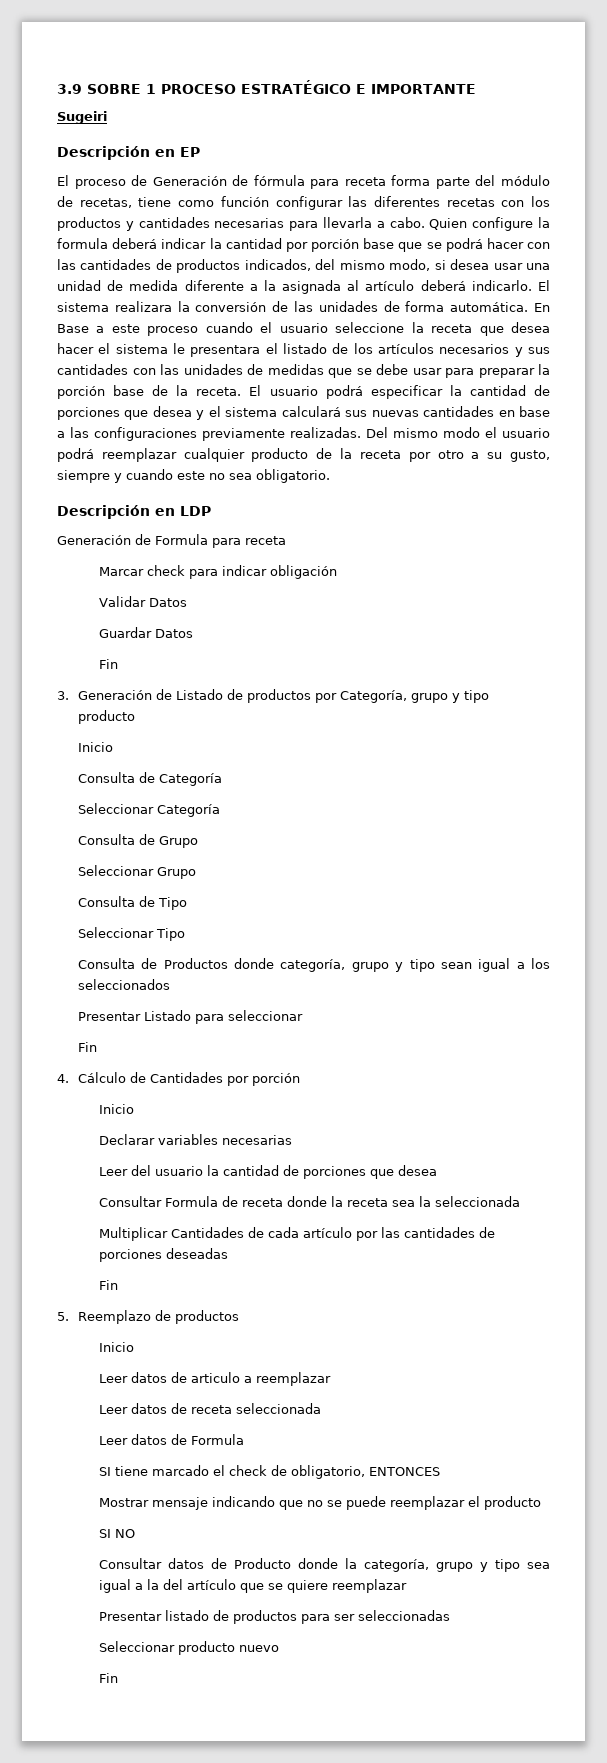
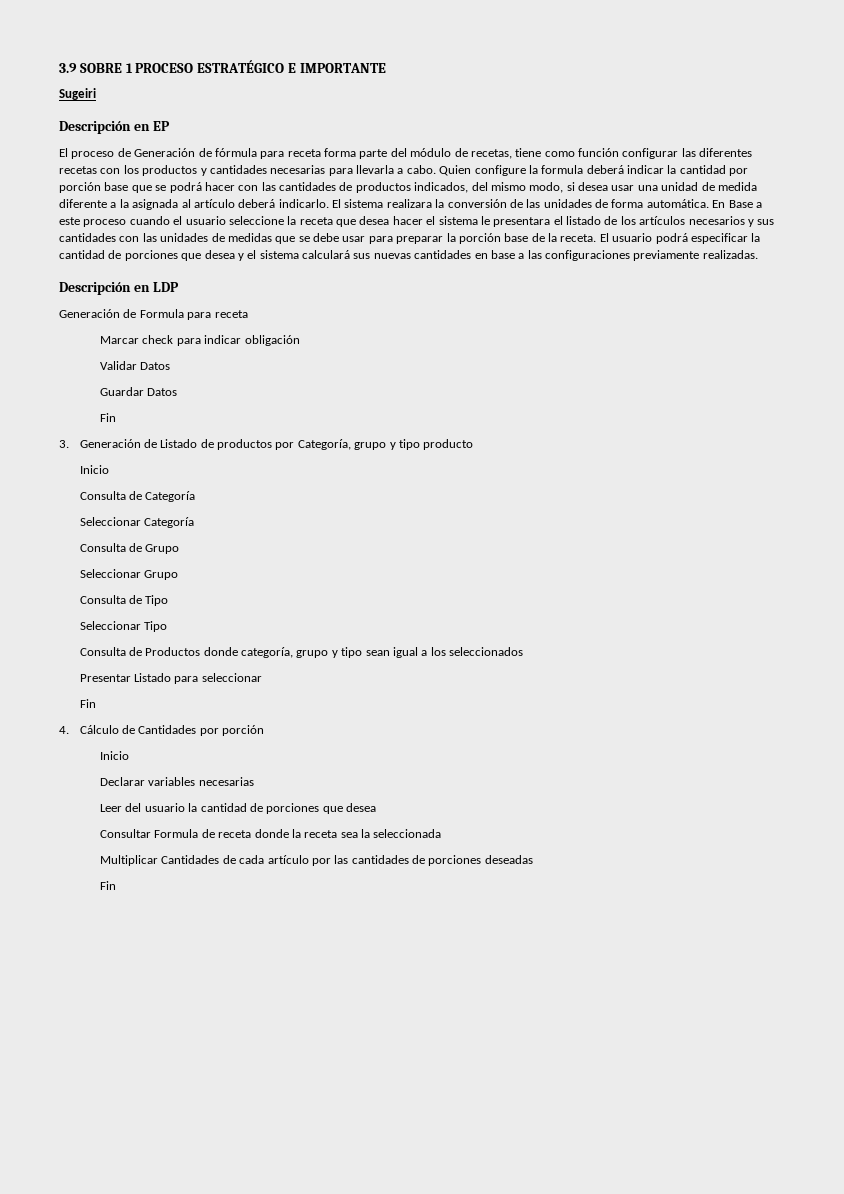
[366,427,550,438] [57,448,550,462] [57,469,330,483] Del mismo modo el usuario podrá reemplazar cualquier producto de la receta por otro a su gusto, siempre y cuando este no sea obligatorio. -> (758, 254) none
[57,1310,240,1324] [99,1342,135,1352] [99,1372,332,1386] [99,1403,322,1414] [99,1434,245,1445] [99,1465,441,1479] [99,1496,542,1510] [99,1529,136,1538] [99,1558,550,1572] [99,1579,408,1593] [99,1610,451,1624] [99,1641,280,1655] [99,1673,119,1683] // 5. Reemplazo de productos // Inicio // Leer datos de articulo a reemplazar // Leer datos de receta seleccionada // Leer datos de Formula // SI tiene marcado el check de obligatorio, ENTONCES // Mostrar mensaje indicando que no se puede reemplazar el producto // SI NO // Consultar datos de Producto donde la categoría, grupo y tipo sea igual a la del artículo que se quiere reemplazar // Presentar listado de productos para ser seleccionadas // Seleccionar producto nuevo // Fin -> (117, 885) none

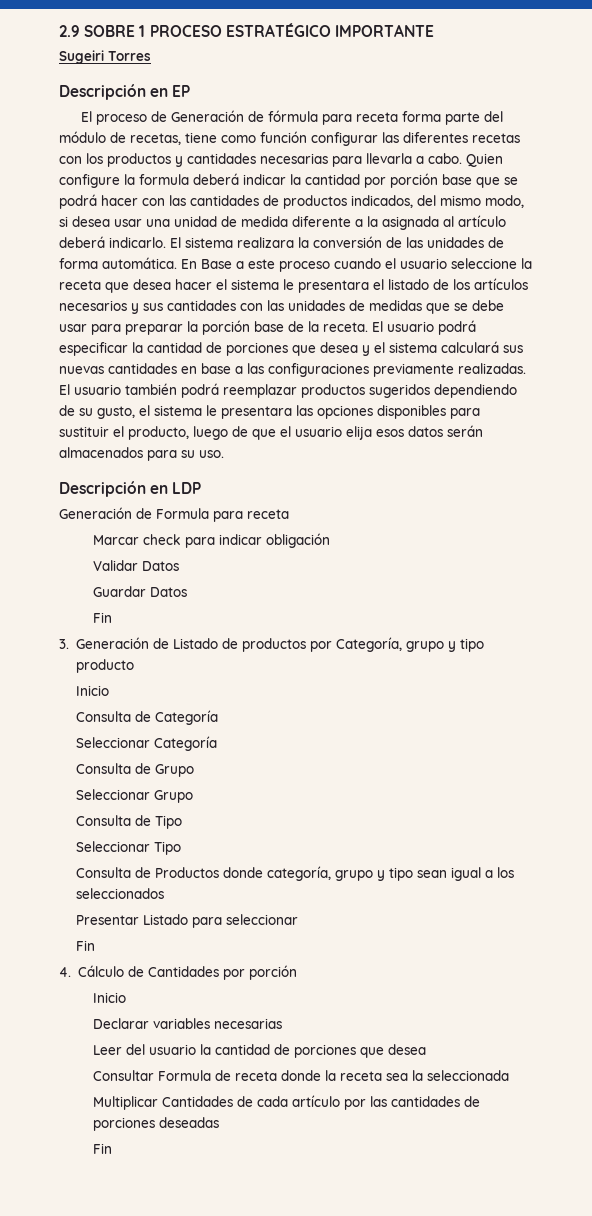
[59,63,77,73] 3.9 -> [59,25,80,37] 2.9
[287,63,296,73] E -> (331, 30) none
(96, 94) none -> [108,51,151,61] Torres
(758, 254) none -> [59,383,517,398] [59,405,480,419] [59,425,483,440] [59,447,224,461] El usuario también podrá reemplazar productos sugeridos dependiendo de su gusto, el sistema le presentara las opciones disponibles para sustituir el producto, luego de que el usuario elija esos datos serán almacenados para su uso.

